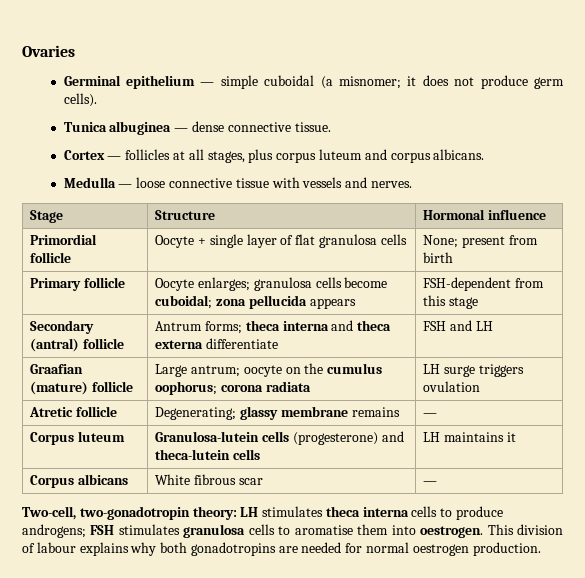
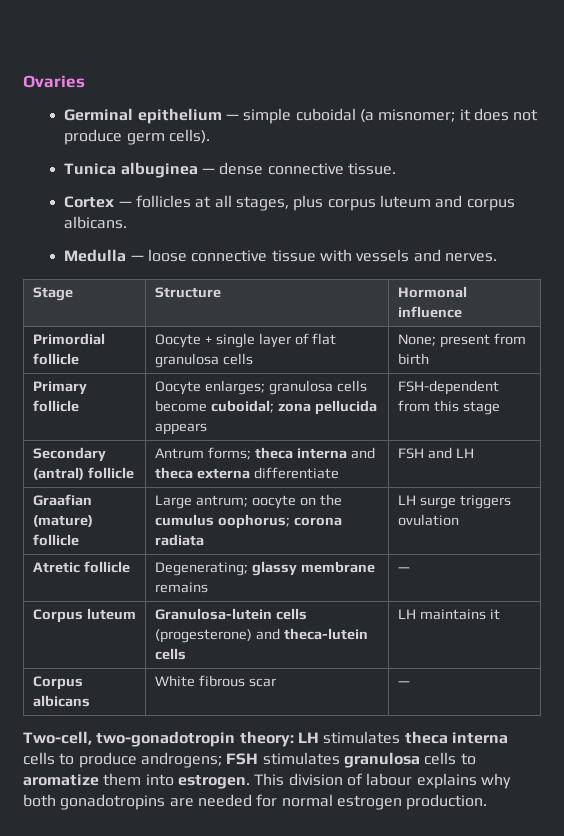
[294,525,353,535] aromatise -> [23,774,99,786] aromatize
[420,526,484,538] oestrogen. -> [177,775,250,789] estrogen.
[412,544,469,556] oestrogen -> [336,795,402,810] estrogen

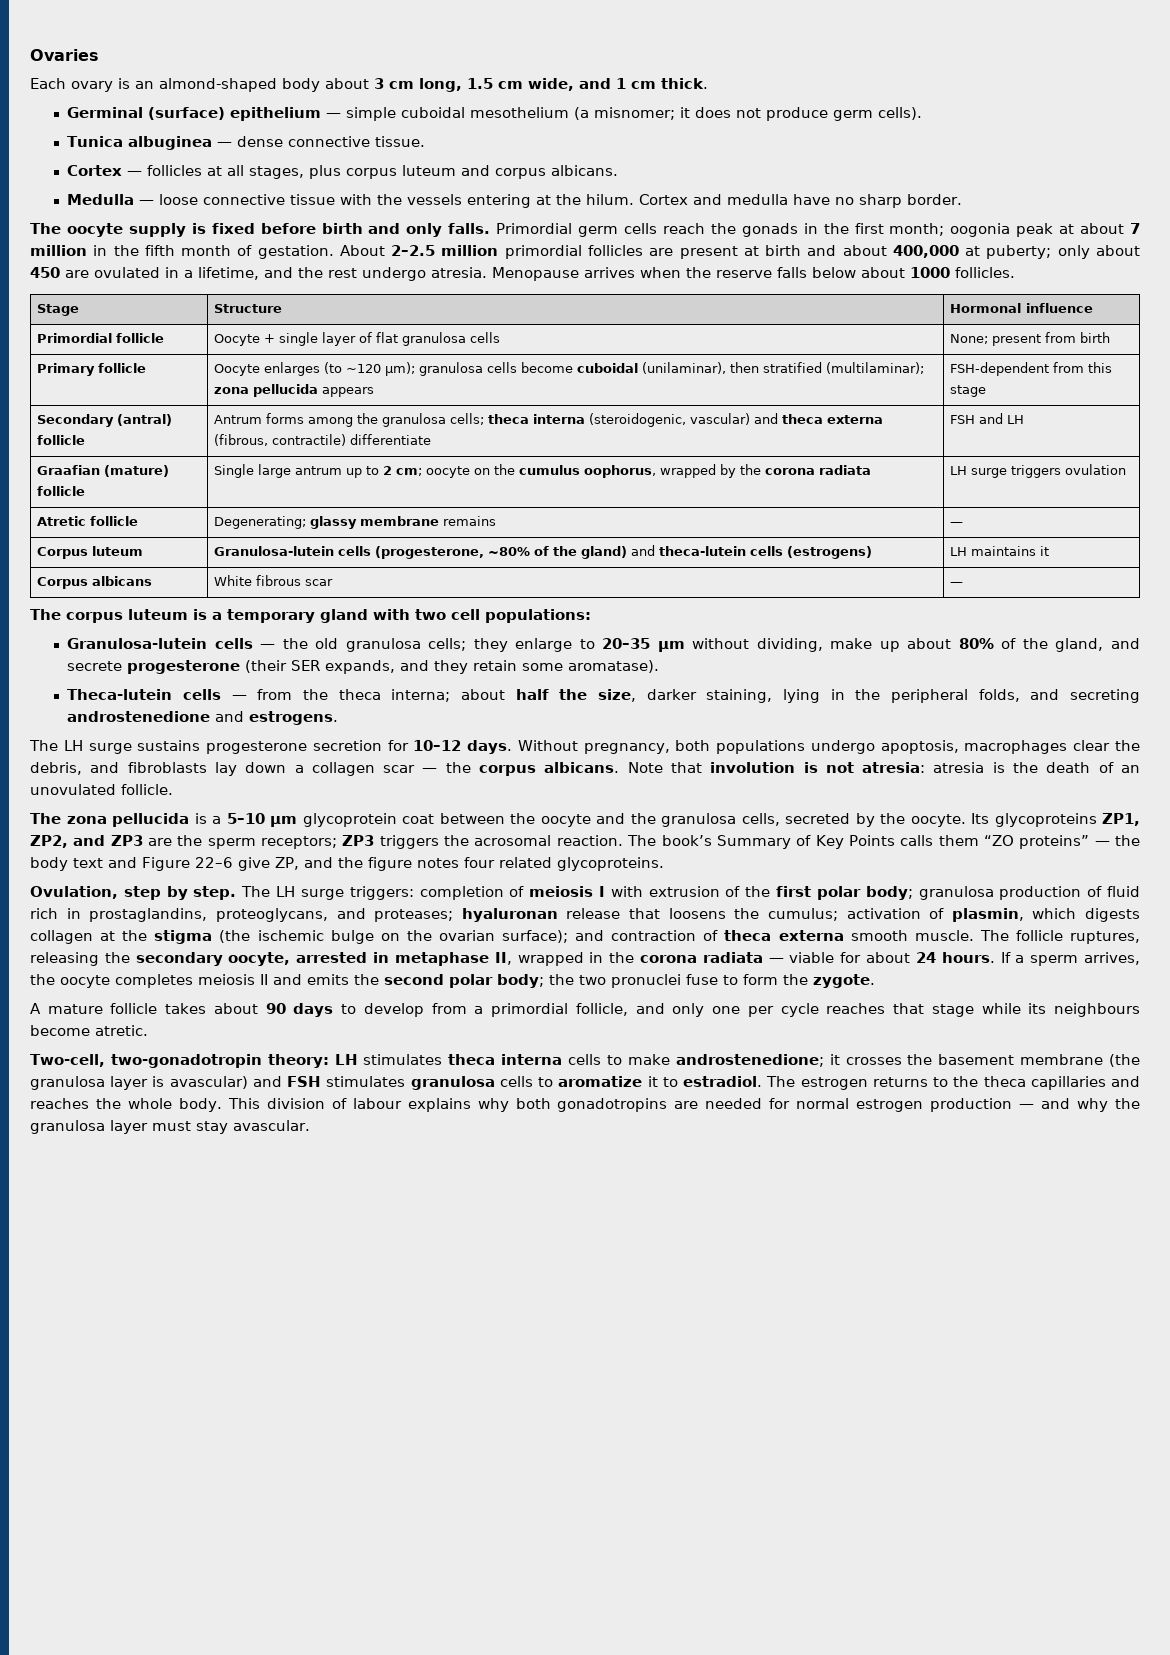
(85, 81) none -> [30,78,708,92] // Each ovary is an almond-shaped body about 3 cm long, 1.5 cm wide, and 1 cm thick.
(134, 114) none -> [148,107,226,120] (surface)
(356, 114) none -> [470,107,570,118] mesothelium
[356,249,497,262] vessels and nerves. -> [377,194,963,208] [30,223,1140,237] [30,245,1140,259] [30,267,1015,281] the vessels entering at the hilum. Cortex and medulla have no sharp border. // The oocyte supply is fixed before birth and only falls. Primordial germ cells reach the gonads in the first month; oogonia peak at about 7 million in the fifth month of gestation. About 2–2.5 million primordial follicles are present at birth and about 400,000 at puberty; only about 450 are ovulated in a lifetime, and the rest undergo atresia. Menopause arrives when the reserve falls below about 1000 follicles.
[204,380,367,395] [154,400,274,413] enlarges; granulosa cells become cuboidal; -> [264,362,925,376] enlarges (to ~120 µm); granulosa cells become cuboidal (unilaminar), then stratified (multilaminar);
[207,447,347,460] forms; theca interna -> [266,413,751,427] forms among the granulosa cells; theca interna (steroidogenic, vascular)
(250, 473) none -> [214,434,347,446] (fibrous, contractile)
[154,494,342,509] [154,514,290,529] Large antrum; oocyte on the cumulus oophorus; -> [214,464,762,478] Single large antrum up to 2 cm; oocyte on the cumulus oophorus, wrapped by the
[154,629,252,643] (progesterone) -> [375,546,628,559] (progesterone, ~80% of the gland)
(186, 654) none -> [787,546,873,559] (estrogens)
(410, 683) none -> [30,609,591,623] [67,638,1140,652] [67,660,660,674] [67,689,1140,703] [67,711,339,725] [29,740,1140,754] [30,762,1141,776] [30,784,173,795] [30,813,1140,827] [30,835,1140,849] [30,857,664,871] [30,886,1141,900] [30,908,1140,922] [30,930,1141,944] [30,952,1141,966] [30,974,875,988] [30,1003,1141,1017] [30,1025,148,1036] // The corpus luteum is a temporary gland with two cell populations: // Granulosa-lutein cells — the old granulosa cells; they enlarge to 20–35 µm without dividing, make up about 80% of the gland, and secrete progesterone (their SER expands, and they retain some aromatase). // Theca-lutein cells — from the theca interna; about half the size, darker staining, lying in the peripheral folds, and secreting androstenedione and estrogens. // The LH surge sustains progesterone secretion for 10–12 days. Without pregnancy, both populations undergo apoptosis, macrophages clear the debris, and fibroblasts lay down a collagen scar — the corpus albicans. Note that involution is not atresia: atresia is the death of an unovulated follicle. // The zona pellucida is a 5–10 µm glycoprotein coat between the oocyte and the granulosa cells, secreted by the oocyte. Its glycoproteins ZP1, ZP2, and ZP3 are the sperm receptors; ZP3 triggers the acrosomal reaction. The book’s Summary of Key Points calls them “ZO proteins” — the body text and Figure 22–6 give ZP, and the figure notes four related glycoproteins. // Ovulation, step by step. The LH surge triggers: completion of meiosis I with extrusion of the first polar body; granulosa production of fluid rich in prostaglandins, proteoglycans, and proteases; hyaluronan release that loosens the cumulus; activation of plasmin, which digests collagen at the stigma (the ischemic bulge on the ovarian surface); and contraction of theca externa smooth muscle. The follicle ruptures, releasing the secondary oocyte, arrested in metaphase II, wrapped in the corona radiata — viable for about 24 hours. If a sperm arrives, the oocyte completes meiosis II and emits the second polar body; the two pronuclei fuse to form the zygote. // A mature follicle takes about 90 days to develop from a primordial follicle, and only one per cycle reaches that stage while its neighbours become atretic.
[78,752,222,768] produce androgens; -> [627,1054,1140,1067] [30,1076,282,1090] make androstenedione; it crosses the basement membrane (the granulosa layer is avascular) and
[103,773,250,789] them into estrogen. -> [647,1076,1140,1090] [30,1098,222,1112] it to estradiol. The estrogen returns to the theca capillaries and reaches the whole body.
[406,794,488,810] production. -> [930,1098,1140,1112] [30,1120,310,1134] production — and why the granulosa layer must stay avascular.

